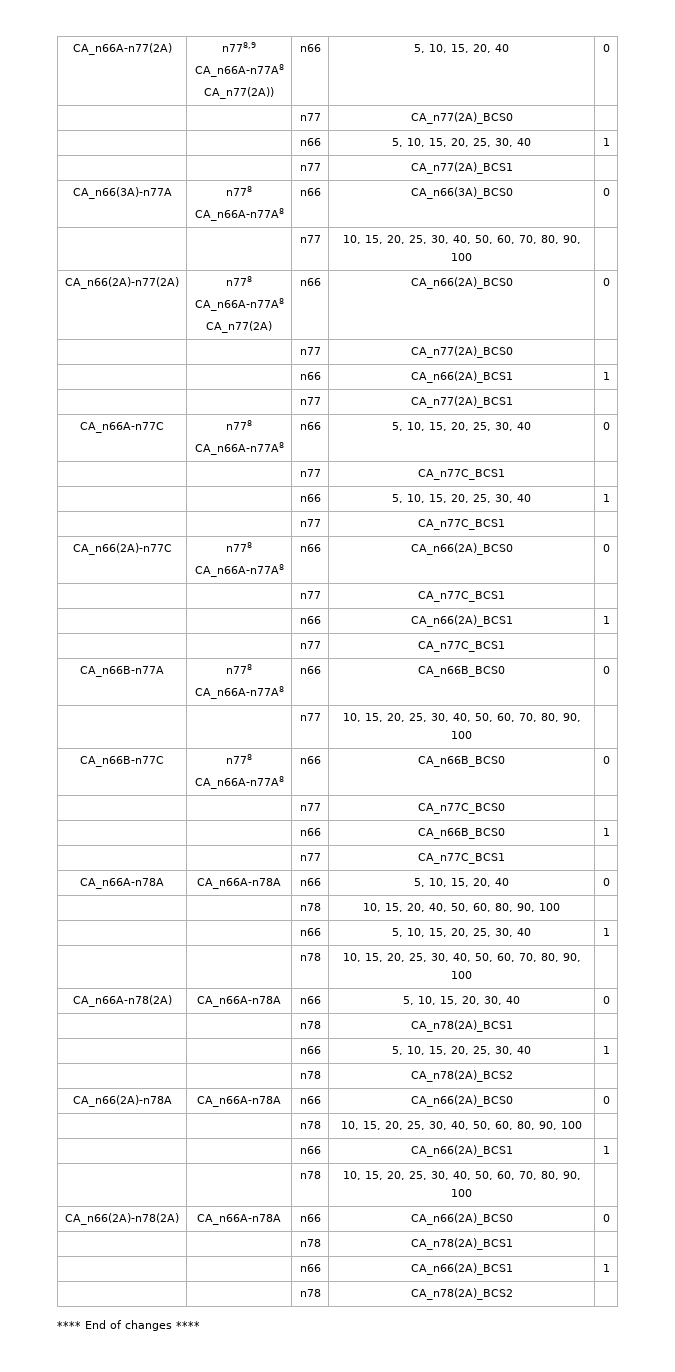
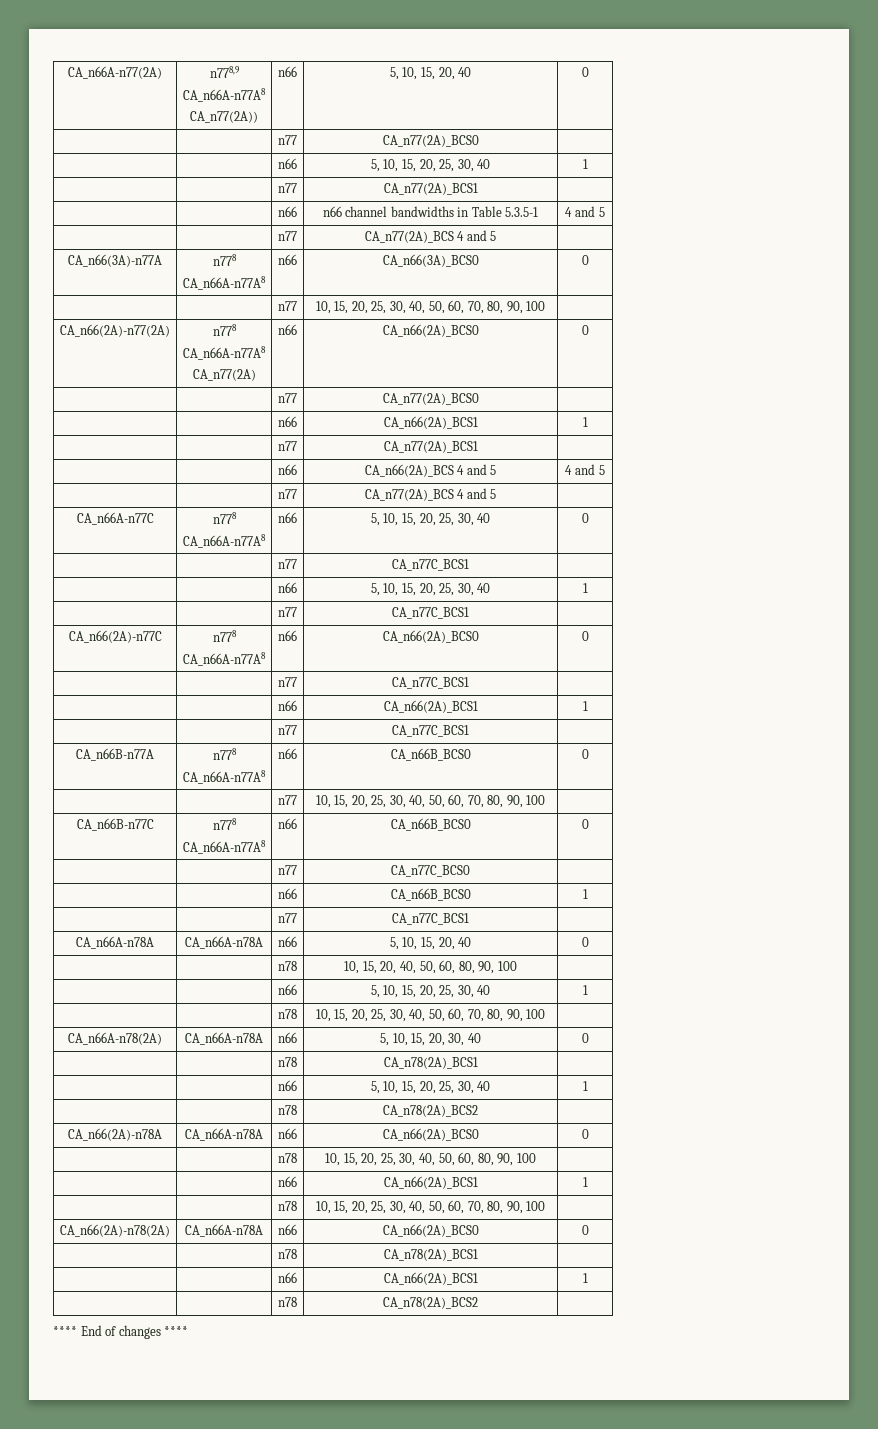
(513, 168) none -> [278,206,297,217] [322,206,539,217] [565,206,605,217] [278,231,297,241] [364,230,497,243] // | | n66 | n66 channel bandwidths in Table 5.3.5-1 | 4 and 5 // | | n77 | CA_n77(2A)_BCS 4 and 5 |
(513, 402) none -> [278,464,297,475] [364,464,497,477] [565,464,605,475] [278,489,297,499] [364,488,497,501] // | | n66 | CA_n66(2A)_BCS 4 and 5 | 4 and 5 // | | n77 | CA_n77(2A)_BCS 4 and 5 |

